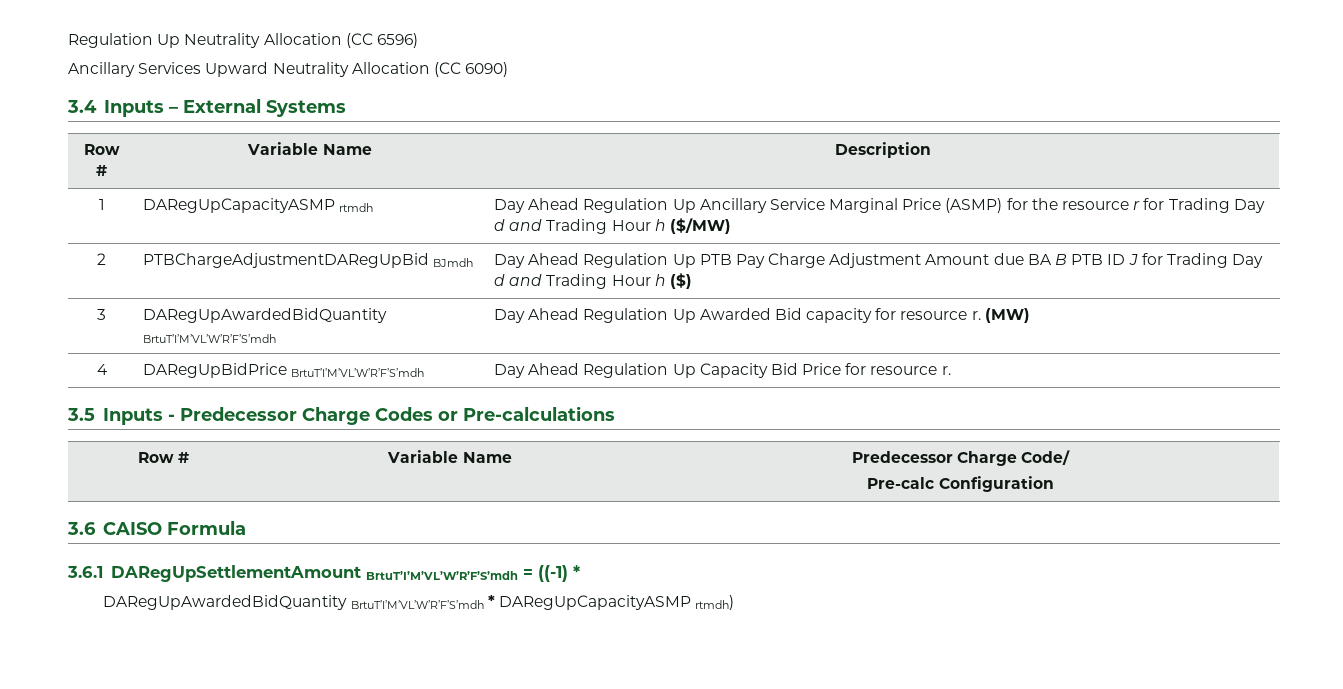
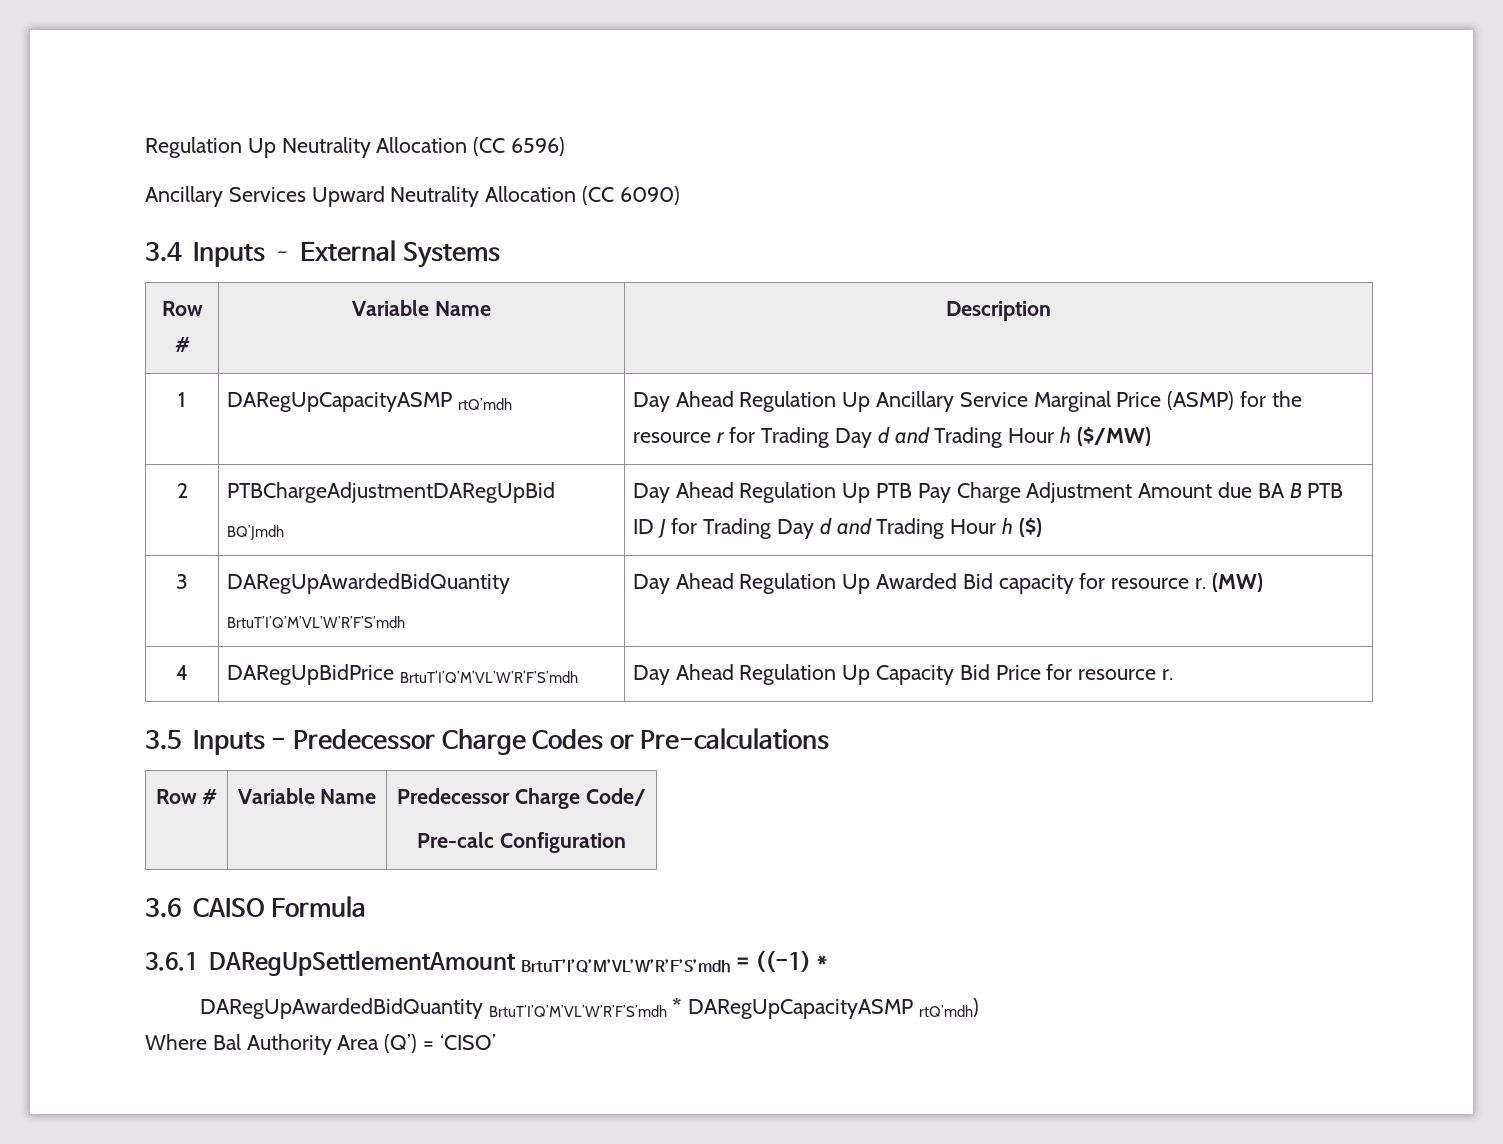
[339,203,374,212] rtmdh -> [457,398,512,410] rtQ’mdh
[433,258,474,267] BJmdh -> [226,525,284,540] BQ’Jmdh
[142,334,276,343] BrtuT’I’M’VL’W’R’F’S’mdh -> [226,616,405,628] BrtuT’I’Q’M’VL’W’R’F’S’mdh
[291,368,425,377] BrtuT’I’M’VL’W’R’F’S’mdh -> [399,671,578,683] BrtuT’I’Q’M’VL’W’R’F’S’mdh
[365,571,518,580] BrtuT’I’M’VL’W’R’F’S’mdh -> [520,959,730,973] BrtuT’I’Q’M’VL’W’R’F’S’mdh
[350,600,484,609] BrtuT’I’M’VL’W’R’F’S’mdh -> [488,1005,667,1017] BrtuT’I’Q’M’VL’W’R’F’S’mdh
[695,595,735,610] rtmdh) -> [918,998,979,1017] [145,1034,496,1055] rtQ’mdh) // Where Bal Authority Area (Q’) = ‘CISO’

